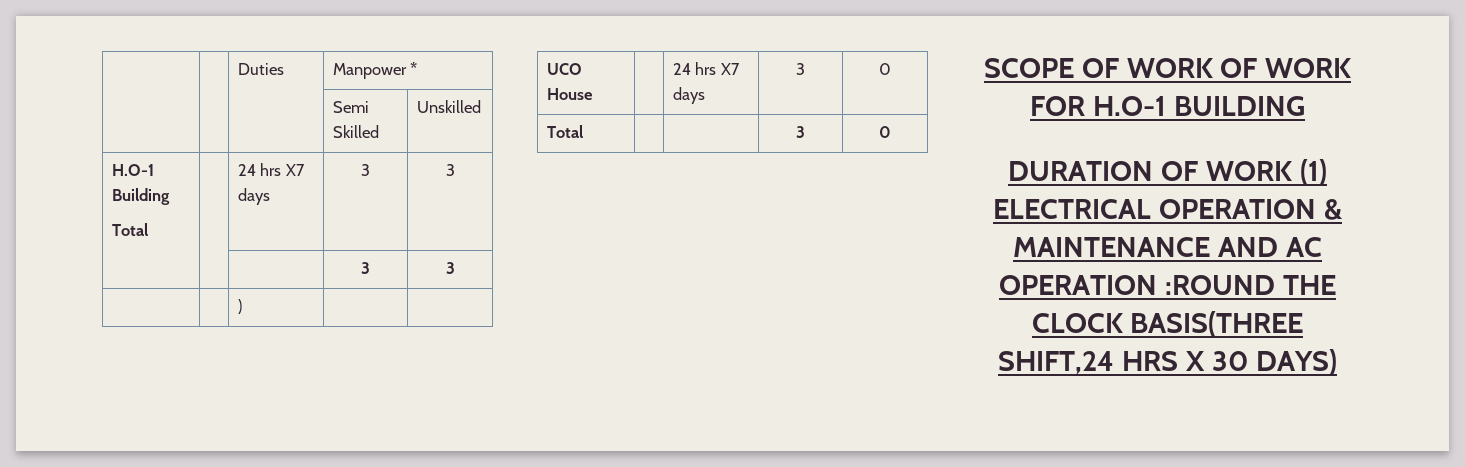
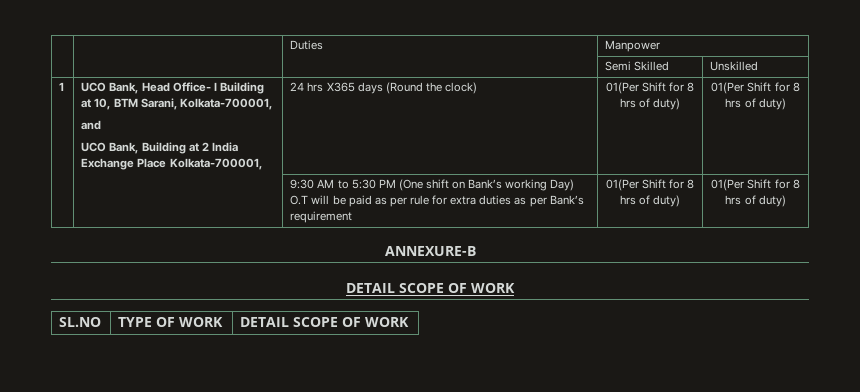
[410,62,418,75] * -> (661, 46) none
[111,164,154,176] [111,188,170,205] [111,223,148,236] [237,163,305,176] [237,188,270,205] [361,164,370,176] [445,164,455,176] [361,262,370,274] [445,262,455,274] [237,299,242,314] [546,63,582,75] [546,88,593,100] [672,62,740,75] [672,87,705,104] [796,63,805,75] [879,63,891,75] [546,125,583,138] [796,126,805,138] [879,126,891,138] [983,58,1352,78] [1030,96,1305,116] [1008,159,1327,185] [992,199,1344,220] [1013,237,1322,257] [999,275,1336,295] [1031,311,1304,337] [998,349,1337,375] H.O-1 Building // Total | | 24 hrs X7 days | 3 | 3 // | | | 3 | 3 // | | ) | | // UCO House | | 24 hrs X7 days | 3 | 0 // Total | | | 3 | 0 // SCOPE OF WORK OF WORK FOR H.O-1 BUILDING // DURATION OF WORK (1) ELECTRICAL OPERATION & MAINTENANCE AND AC OPERATION :ROUND THE CLOCK BASIS(THREE SHIFT,24 HRS X 30 DAYS) -> [59,82,65,91] [81,82,264,94] [81,98,272,110] [81,120,102,130] [81,142,238,154] [81,158,262,170] [290,82,477,94] [605,82,695,94] [619,98,681,110] [711,82,800,94] [725,98,786,110] [290,179,575,191] [290,195,584,207] [290,211,353,223] [605,179,695,191] [619,195,681,207] [711,179,800,191] [725,195,786,207] [384,246,476,256] [346,283,515,293] [59,317,102,327] [118,317,224,327] [240,317,410,327] 1 | UCO Bank, Head Office- I Building at 10, BTM Sarani, Kolkata-700001, // and // UCO Bank, Building at 2 India Exchange Place Kolkata-700001, | 24 hrs X365 days (Round the clock) | 01(Per Shift for 8 hrs of duty) | 01(Per Shift for 8 hrs of duty) // | | 9:30 AM to 5:30 PM (One shift on Bank’s working Day) O.T will be paid as per rule for extra duties as per Bank’s requirement | 01(Per Shift for 8 hrs of duty) | 01(Per Shift for 8 hrs of duty) // ANNEXURE-B // DETAIL SCOPE OF WORK // SL.NO | TYPE OF WORK | DETAIL SCOPE OF WORK

